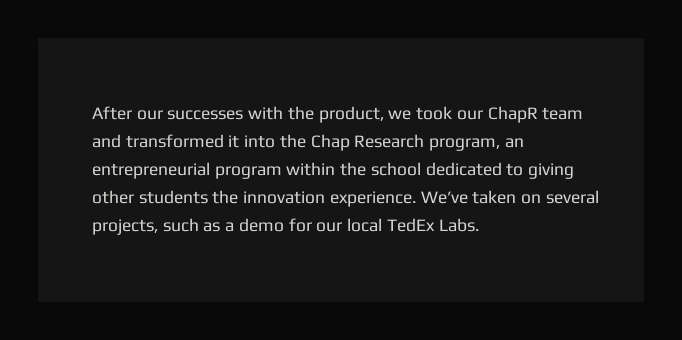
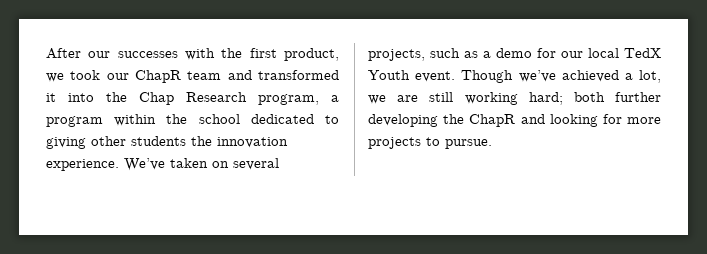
(314, 113) none -> [249,48,277,58] first
[504,138,524,148] [92,162,210,179] an entrepreneurial -> [331,95,339,102] a
[386,218,479,232] TedEx Labs. -> [624,48,661,58] [368,70,661,83] [368,92,661,105] [368,114,661,127] [368,137,492,149] TedX Youth event. Though we’ve achieved a lot, we are still working hard; both further developing the ChapR and looking for more projects to pursue.

